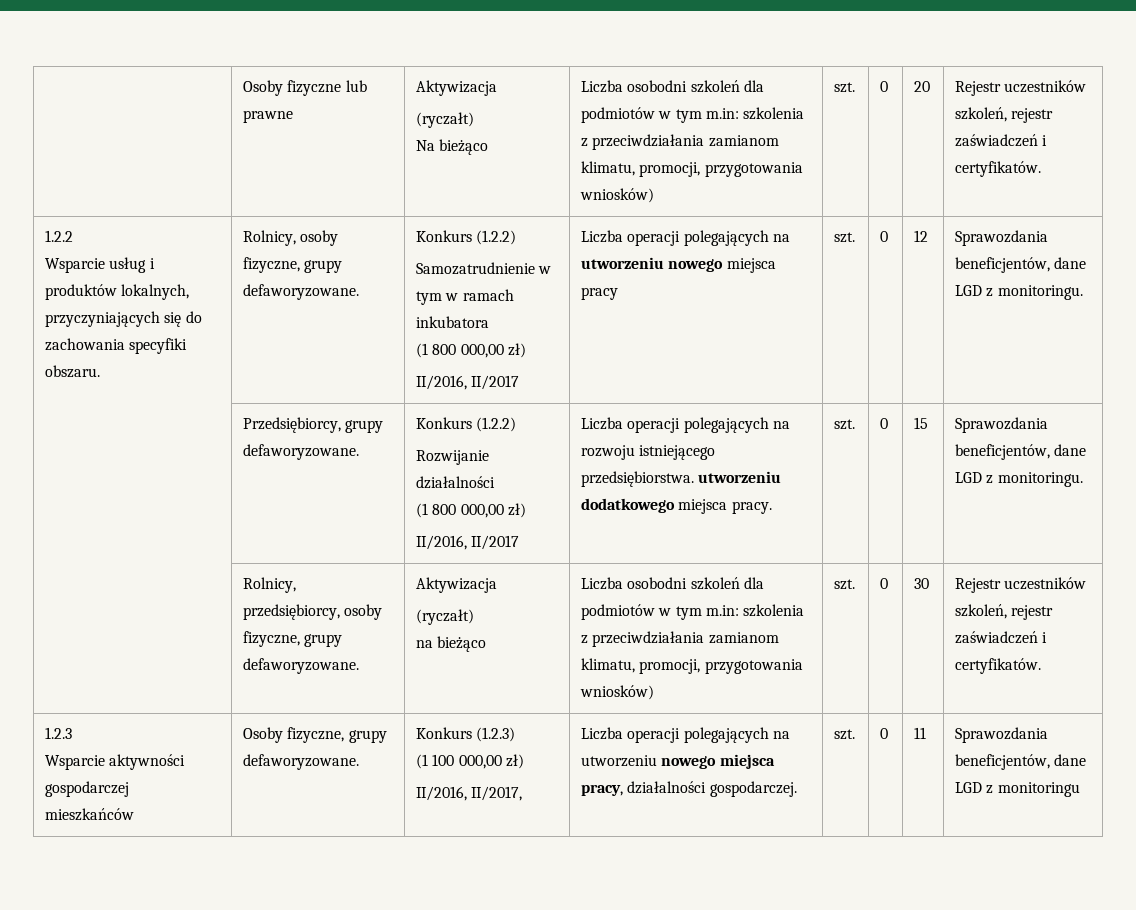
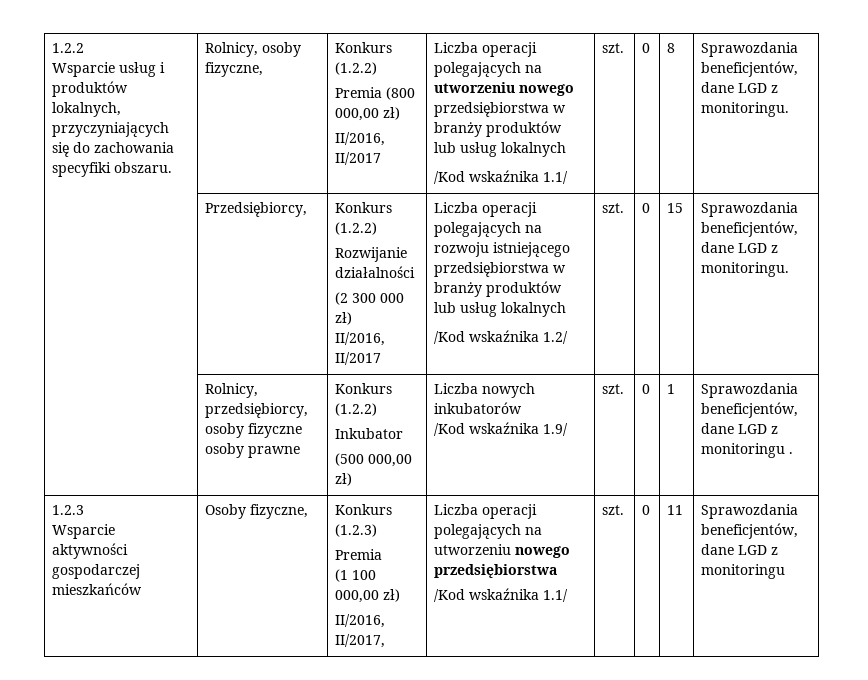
[243,80,367,96] [243,110,294,123] [416,80,498,96] [416,112,475,128] [416,139,489,155] [581,80,764,93] [581,107,805,123] [581,134,779,150] [581,161,803,177] [580,188,655,203] [834,82,856,93] [880,81,889,92] [914,81,931,92] [955,80,1087,96] [955,107,1054,123] [955,134,1048,147] [955,161,1042,177] | Osoby fizyczne lub prawne | Aktywizacja // (ryczałt) // Na bieżąco | Liczba osobodni szkoleń dla podmiotów w tym m.in: szkolenia z przeciwdziałania zamianom klimatu, promocji, przygotowania wniosków) | szt. | 0 | 20 | Rejestr uczestników szkoleń, rejestr zaświadczeń i certyfikatów. // -> (52, 48) none
[304,260,343,273] [243,284,360,300] [416,230,517,245] [416,262,552,275] [416,289,514,305] [416,316,490,328] [416,343,457,358] grupy defaworyzowane. | Konkurs (1.2.2) // Samozatrudnienie w tym w ramach inkubatora // (1 800 -> [335,42,393,53] [335,62,378,75] [335,87,416,100] | Konkurs (1.2.2) // Premia (800
[726,258,776,273] [581,287,619,300] [834,232,856,243] [880,231,889,242] [914,230,929,242] miejsca pracy | szt. | 0 | 12 -> [434,102,567,117] [434,121,563,137] [434,142,567,157] [434,170,569,184] [602,43,625,53] [642,43,651,53] [667,43,676,53] przedsiębiorstwa w branży produktów lub usług lokalnych // /Kod wskaźnika 1.1/ | szt. | 0 | 8
[345,420,384,433] [243,444,360,460] grupy defaworyzowane. -> (308, 209) none
[416,503,504,518] (1 800 000,00 -> [335,292,405,305] (2 300 000
[581,471,782,487] [581,498,772,514] przedsiębiorstwa. utworzeniu dodatkowego miejsca pracy. -> [434,262,567,277] [434,281,563,297] [434,302,567,317] [434,330,569,344] przedsiębiorstwa w branży produktów lub usług lokalnych // /Kod wskaźnika 1.2/
[243,631,343,647] [243,658,360,674] [416,577,498,593] [416,609,475,625] [416,636,487,652] [581,577,764,590] [581,604,805,620] [581,631,779,647] [581,658,803,674] [580,685,655,700] [834,579,856,590] [880,578,889,589] [914,578,930,589] [955,577,1087,593] [955,604,1054,620] [955,631,1048,644] [955,658,1042,674] fizyczne, grupy defaworyzowane. | Aktywizacja // (ryczałt) // na bieżąco | Liczba osobodni szkoleń dla podmiotów w tym m.in: szkolenia z przeciwdziałania zamianom klimatu, promocji, przygotowania wniosków) | szt. | 0 | 30 | Rejestr uczestników szkoleń, rejestr zaświadczeń i certyfikatów. -> [248,423,303,438] [205,443,301,458] [335,383,393,394] [335,403,378,416] [335,428,404,439] [335,453,413,467] [335,473,353,486] [434,383,536,398] [434,402,523,414] [434,422,569,436] [602,384,625,394] [642,384,651,394] [667,384,676,394] [701,383,799,398] [701,402,799,418] [701,423,779,434] [701,443,794,458] fizyczne osoby prawne | Konkurs (1.2.2) // Inkubator // (500 000,00 zł) | Liczba nowych inkubatorów // /Kod wskaźnika 1.9/ | szt. | 0 | 1 | Sprawozdania beneficjentów, dane LGD z monitoringu .
[348,730,387,743] [243,754,360,770] grupy defaworyzowane. -> (309, 511) none
(516, 734) none -> [335,549,383,560] // Premia
[719,754,775,769] [581,781,797,797] miejsca pracy, działalności gospodarczej. -> [434,564,558,578] [434,588,569,602] przedsiębiorstwa // /Kod wskaźnika 1.1/

